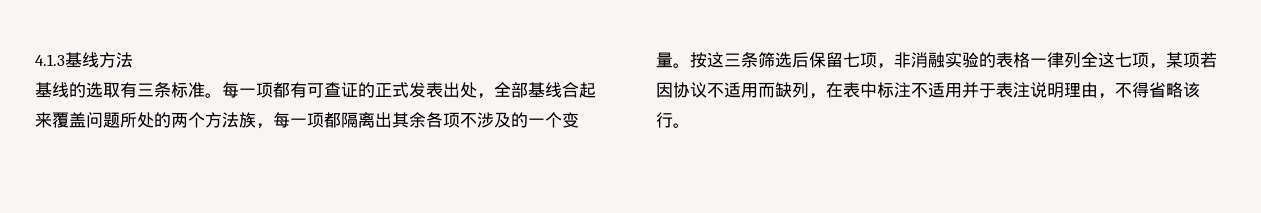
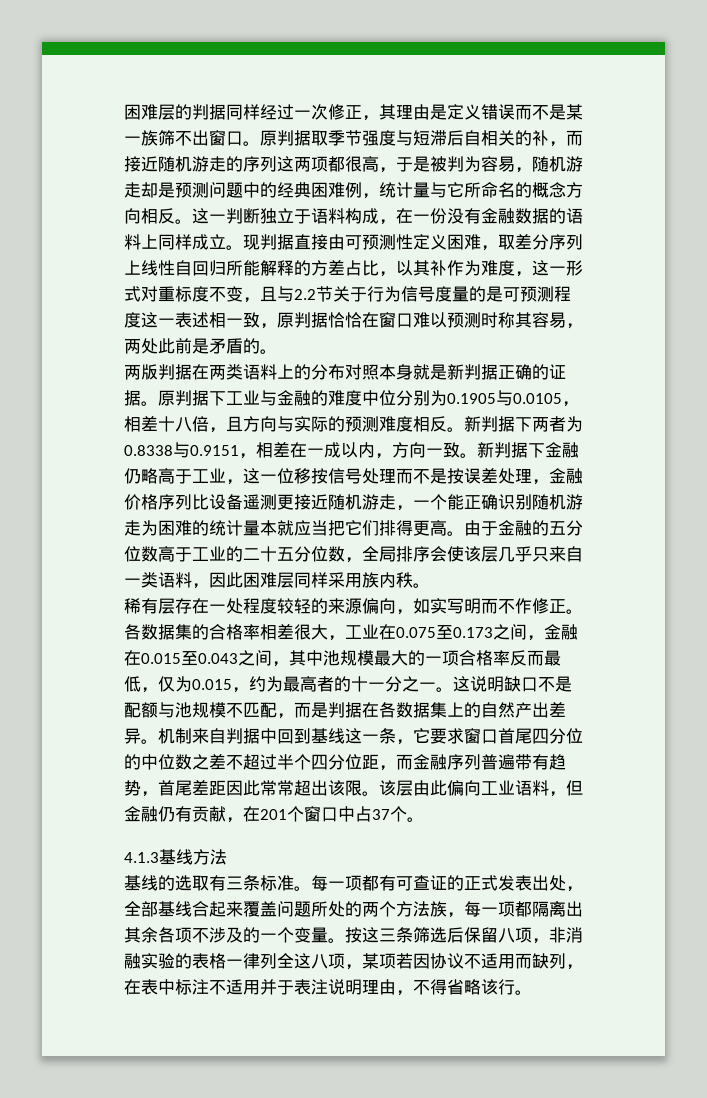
(35, 60) none -> [124,104,583,121] [124,130,583,147] [124,156,583,173] [124,182,583,199] [124,208,583,225] [124,234,583,251] [124,260,583,277] [124,286,571,303] [124,312,583,329] [124,338,277,354] [124,364,566,380] [124,390,579,407] [124,416,583,433] [124,442,579,459] [124,468,583,485] [124,494,583,511] [124,520,583,536] [124,546,583,563] [124,572,430,589] [124,598,583,615] [124,624,578,641] [124,650,561,667] [124,676,572,693] [124,702,566,719] [124,728,583,745] [124,754,566,771] [124,780,583,797] [124,806,424,823] 困难层的判据同样经过一次修正，其理由是定义错误而不是某一族筛不出窗口。原判据取季节强度与短滞后自相关的补，而接近随机游走的序列这两项都很高，于是被判为容易，随机游走却是预测问题中的经典困难例，统计量与它所命名的概念方向相反。这一判断独立于语料构成，在一份没有金融数据的语料上同样成立。现判据直接由可预测性定义困难，取差分序列上线性自回归所能解释的方差占比，以其补作为难度，这一形式对重标度不变，且与2.2节关于行为信号度量的是可预测程度这一表述相一致，原判据恰恰在窗口难以预测时称其容易，两处此前是矛盾的。 // 两版判据在两类语料上的分布对照本身就是新判据正确的证据。原判据下工业与金融的难度中位分别为0.1905与0.0105，相差十八倍，且方向与实际的预测难度相反。新判据下两者为0.8338与0.9151，相差在一成以内，方向一致。新判据下金融仍略高于工业，这一位移按信号处理而不是按误差处理，金融价格序列比设备遥测更接近随机游走，一个能正确识别随机游走为困难的统计量本就应当把它们排得更高。由于金融的五分位数高于工业的二十五分位数，全局排序会使该层几乎只来自一类语料，因此困难层同样采用族内秩。 // 稀有层存在一处程度较轻的来源偏向，如实写明而不作修正。各数据集的合格率相差很大，工业在0.075至0.173之间，金融在0.015至0.043之间，其中池规模最大的一项合格率反而最低，仅为0.015，约为最高者的十一分之一。这说明缺口不是配额与池规模不匹配，而是判据在各数据集上的自然产出差异。机制来自判据中回到基线这一条，它要求窗口首尾四分位的中位数之差不超过半个四分位距，而金融序列普遍带有趋势，首尾差距因此常常超出该限。该层由此偏向工业语料，但金融仍有贡献，在201个窗口中占37个。 //
[843,52,860,67] 七 -> [498,927,515,943] 八
[1115,52,1132,67] 七 -> [311,953,328,969] 八

